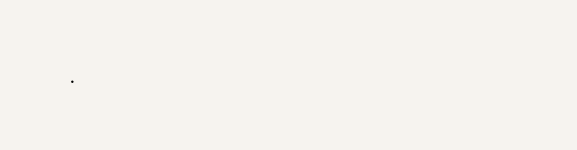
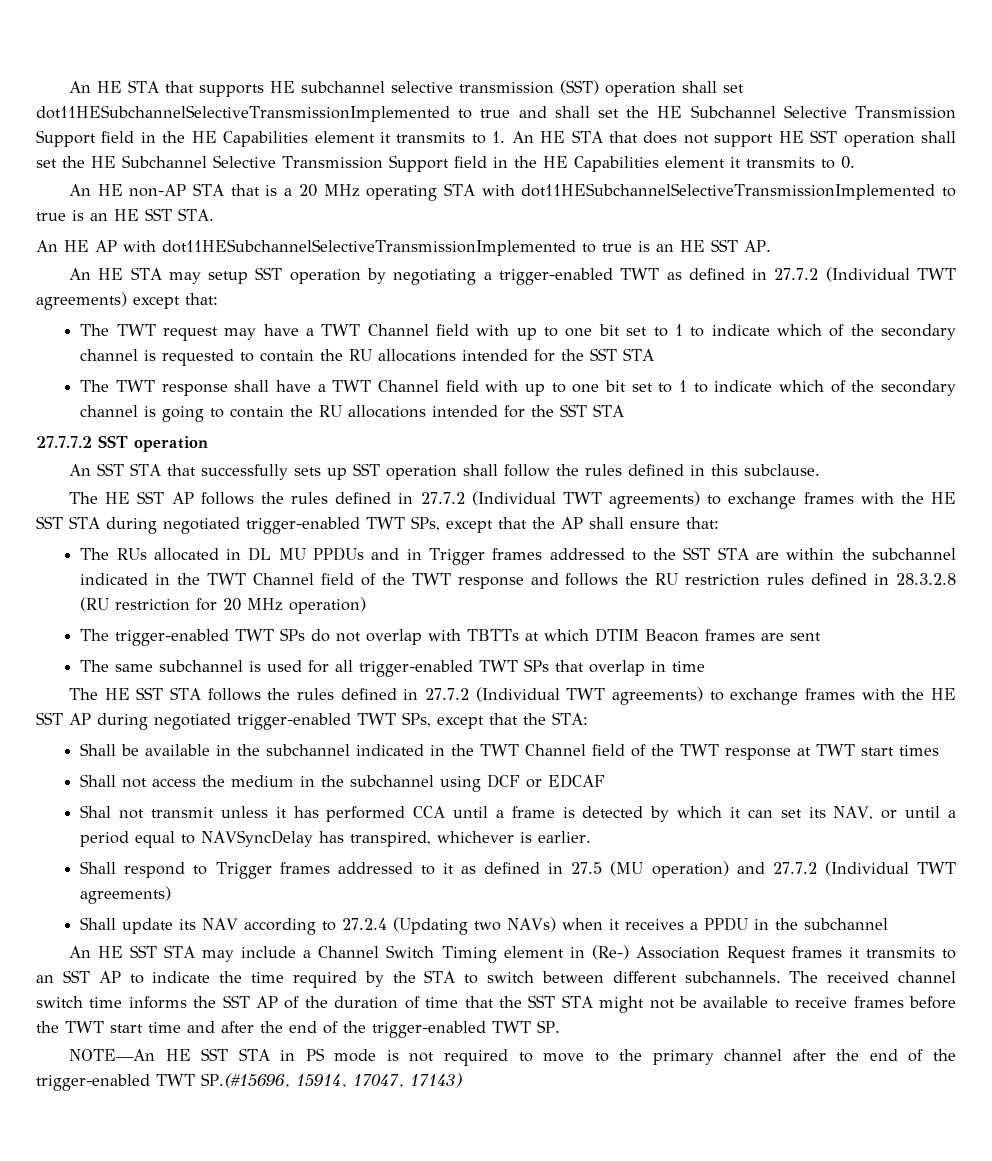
[69,80,76,83] . -> [69,80,745,97] [36,105,957,122] [36,130,957,147] [36,155,855,172] [69,183,956,201] [36,208,214,221] [36,239,771,256] [69,267,957,285] [36,292,218,310] [80,324,957,341] [80,348,655,366] [80,380,956,396] [80,404,625,422] [36,435,208,452] [69,463,821,480] [69,491,956,509] [36,516,719,534] [80,547,956,565] [80,573,957,589] [80,597,367,614] [80,628,822,646] [80,659,706,677] [69,687,956,705] [36,712,588,730] [80,743,940,760] [80,774,606,792] [80,805,956,822] [80,830,592,848] [80,861,957,879] [80,886,172,904] [80,917,889,935] [69,945,956,963] [36,970,957,988] [36,995,956,1013] [36,1020,560,1038] [69,1048,957,1066] [36,1073,462,1091] An HE STA that supports HE subchannel selective transmission (SST) operation shall set dot11HESubchannelSelectiveTransmissionImplemented to true and shall set the HE Subchannel Selective Transmission Support field in the HE Capabilities element it transmits to 1. An HE STA that does not support HE SST operation shall set the HE Subchannel Selective Transmission Support field in the HE Capabilities element it transmits to 0. // An HE non-AP STA that is a 20 MHz operating STA with dot11HESubchannelSelectiveTransmissionImplemented to true is an HE SST STA. // An HE AP with dot11HESubchannelSelectiveTransmissionImplemented to true is an HE SST AP. // An HE STA may setup SST operation by negotiating a trigger-enabled TWT as defined in 27.7.2 (Individual TWT agreements) except that: // The TWT request may have a TWT Channel field with up to one bit set to 1 to indicate which of the secondary channel is requested to contain the RU allocations intended for the SST STA // The TWT response shall have a TWT Channel field with up to one bit set to 1 to indicate which of the secondary channel is going to contain the RU allocations intended for the SST STA // 27.7.7.2 SST operation // An SST STA that successfully sets up SST operation shall follow the rules defined in this subclause. // The HE SST AP follows the rules defined in 27.7.2 (Individual TWT agreements) to exchange frames with the HE SST STA during negotiated trigger-enabled TWT SPs, except that the AP shall ensure that: // The RUs allocated in DL MU PPDUs and in Trigger frames addressed to the SST STA are within the subchannel indicated in the TWT Channel field of the TWT response and follows the RU restriction rules defined in 28.3.2.8 (RU restriction for 20 MHz operation) // The trigger-enabled TWT SPs do not overlap with TBTTs at which DTIM Beacon frames are sent // The same subchannel is used for all trigger-enabled TWT SPs that overlap in time // The HE SST STA follows the rules defined in 27.7.2 (Individual TWT agreements) to exchange frames with the HE SST AP during negotiated trigger-enabled TWT SPs, except that the STA: // Shall be available in the subchannel indicated in the TWT Channel field of the TWT response at TWT start times // Shall not access the medium in the subchannel using DCF or EDCAF // Shal not transmit unless it has performed CCA until a frame is detected by which it can set its NAV, or until a period equal to NAVSyncDelay has transpired, whichever is earlier. // Shall respond to Trigger frames addressed to it as defined in 27.5 (MU operation) and 27.7.2 (Individual TWT agreements) // Shall update its NAV according to 27.2.4 (Updating two NAVs) when it receives a PPDU in the subchannel // An HE SST STA may include a Channel Switch Timing element in (Re-) Association Request frames it transmits to an SST AP to indicate the time required by the STA to switch between different subchannels. The received channel switch time informs the SST AP of the duration of time that the SST STA might not be available to receive frames before the TWT start time and after the end of the trigger-enabled TWT SP. // NOTE—An HE SST STA in PS mode is not required to move to the primary channel after the end of the trigger-enabled TWT SP.(#15696, 15914, 17047, 17143)

